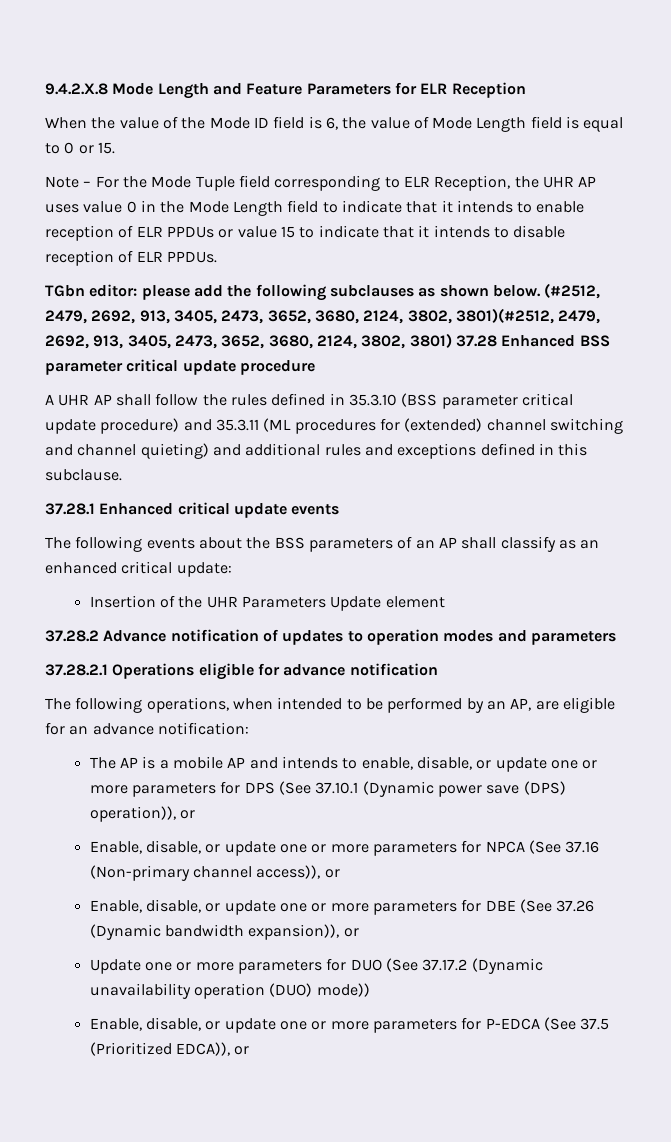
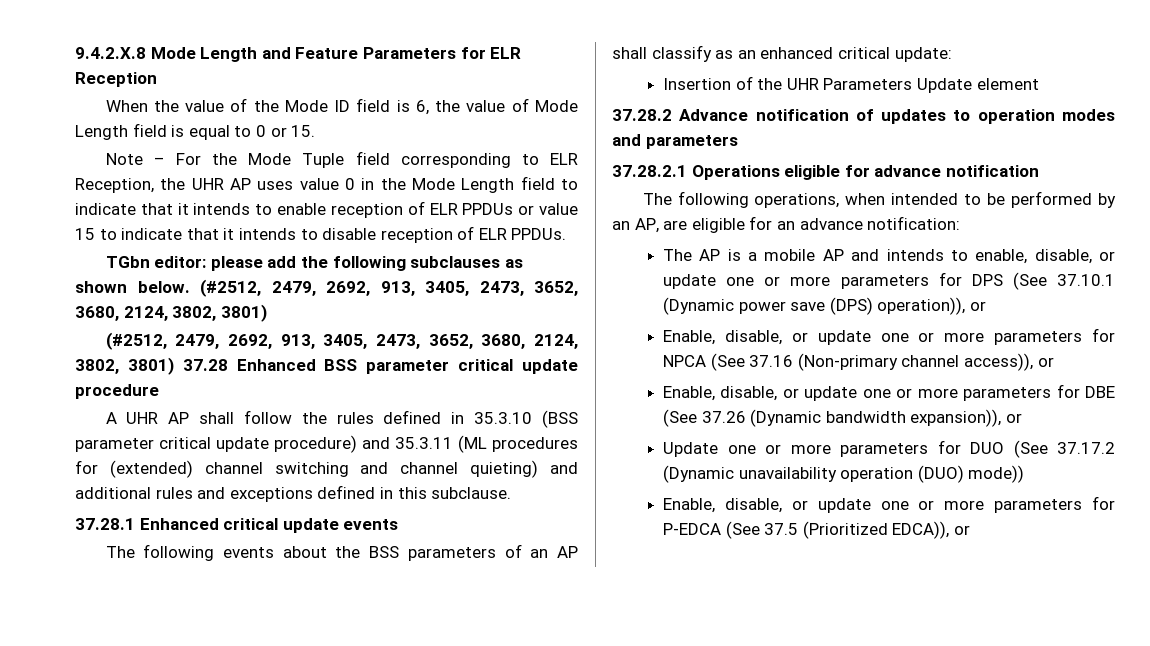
[455,308,554,324] 3801)(#2512, -> [220,304,267,322] [105,332,167,350] 3801) // (#2512,

